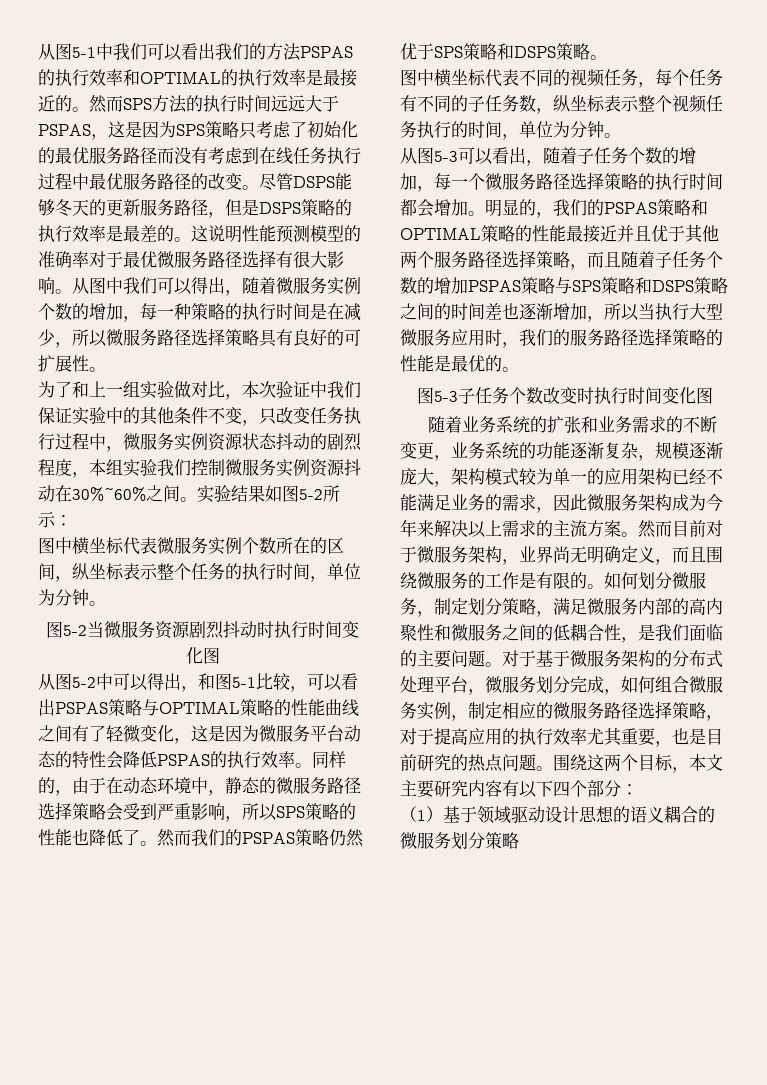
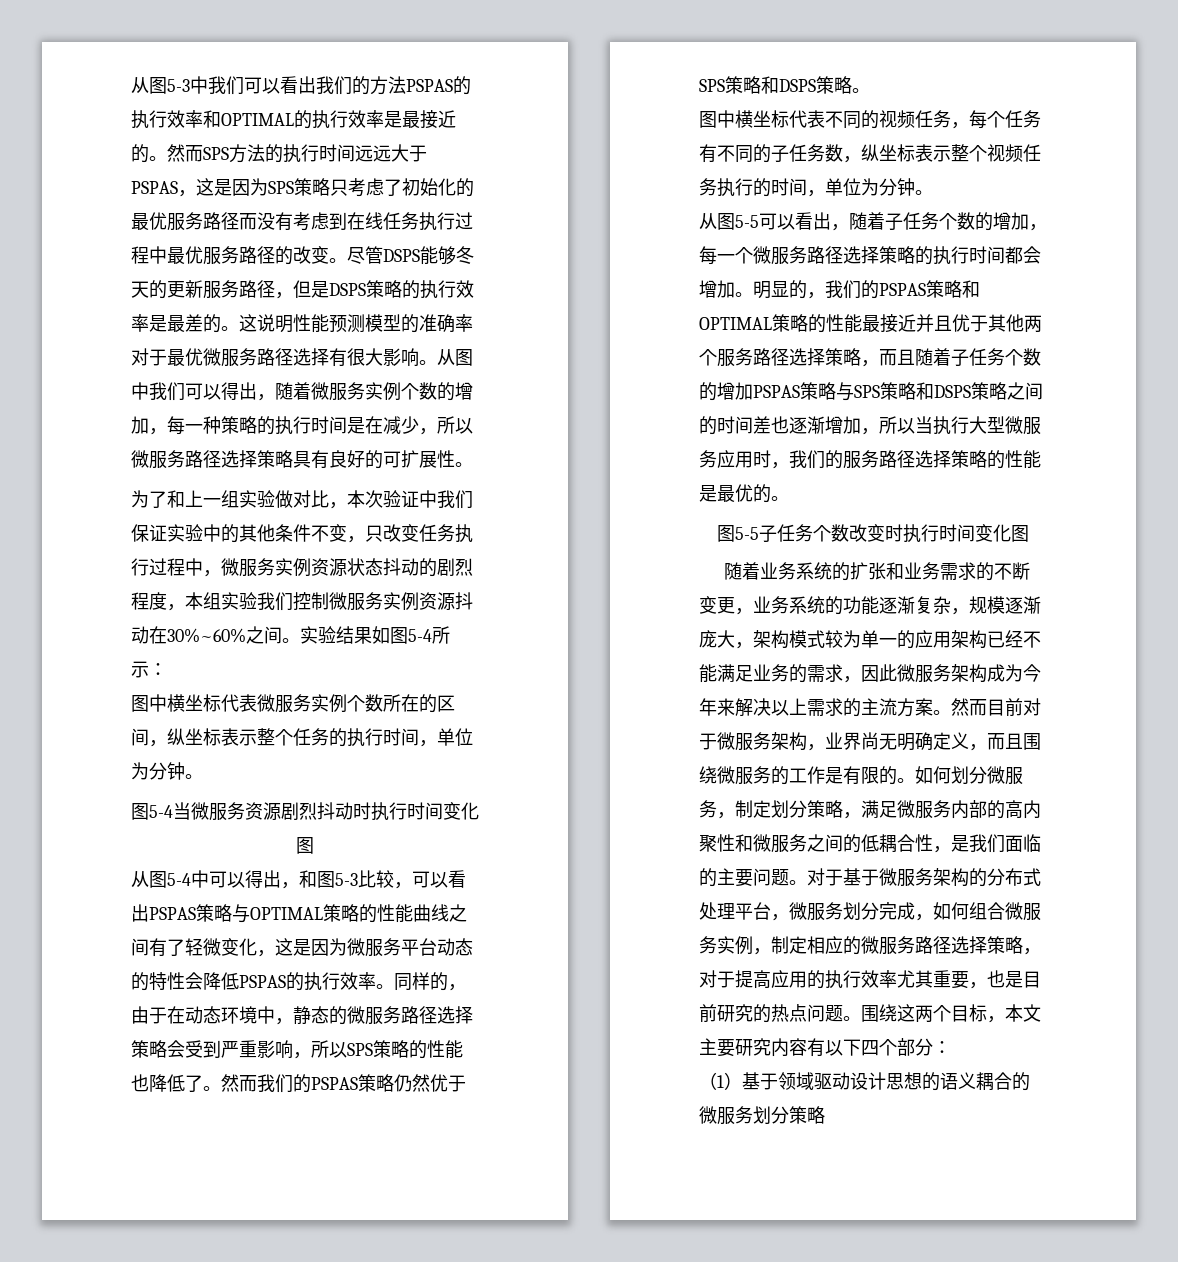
[38,43,96,60] 从图5-1 -> [131,77,190,94] 从图5-3
[299,489,323,500] 5-2 -> [408,629,432,642] 5-4
[63,625,87,636] 5-2 -> [149,805,173,818] 5-4
[72,677,96,688] 5-2 -> [167,873,191,886] 5-4
[232,677,256,688] 5-1 -> [335,873,358,886] 5-3
[434,151,458,162] 5-3 -> [735,215,759,228] 5-5
[433,391,458,402] 5-3 -> [735,527,759,540] 5-5

